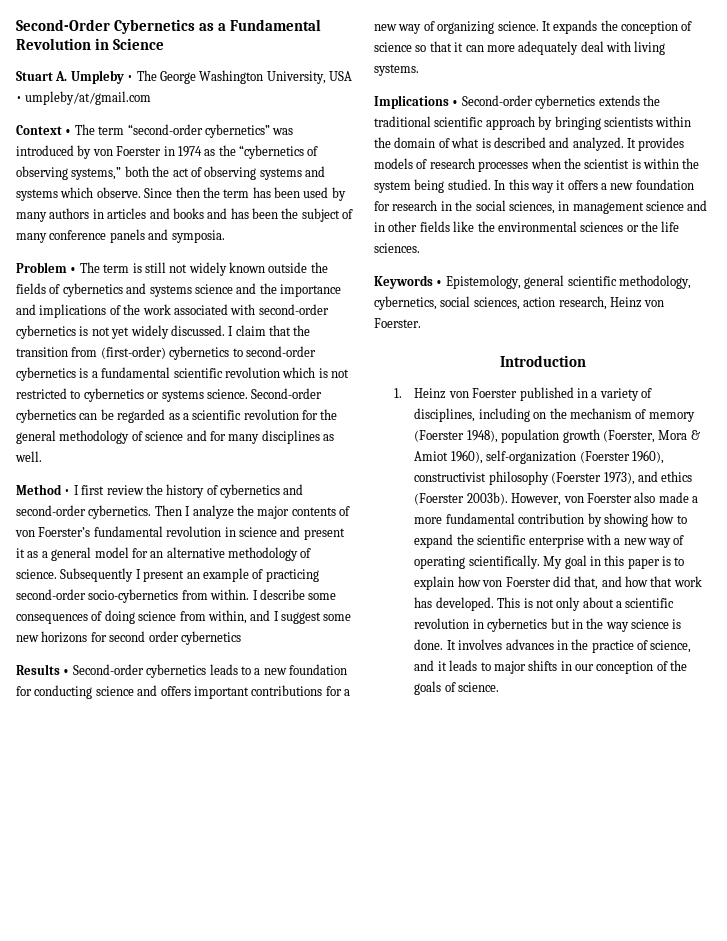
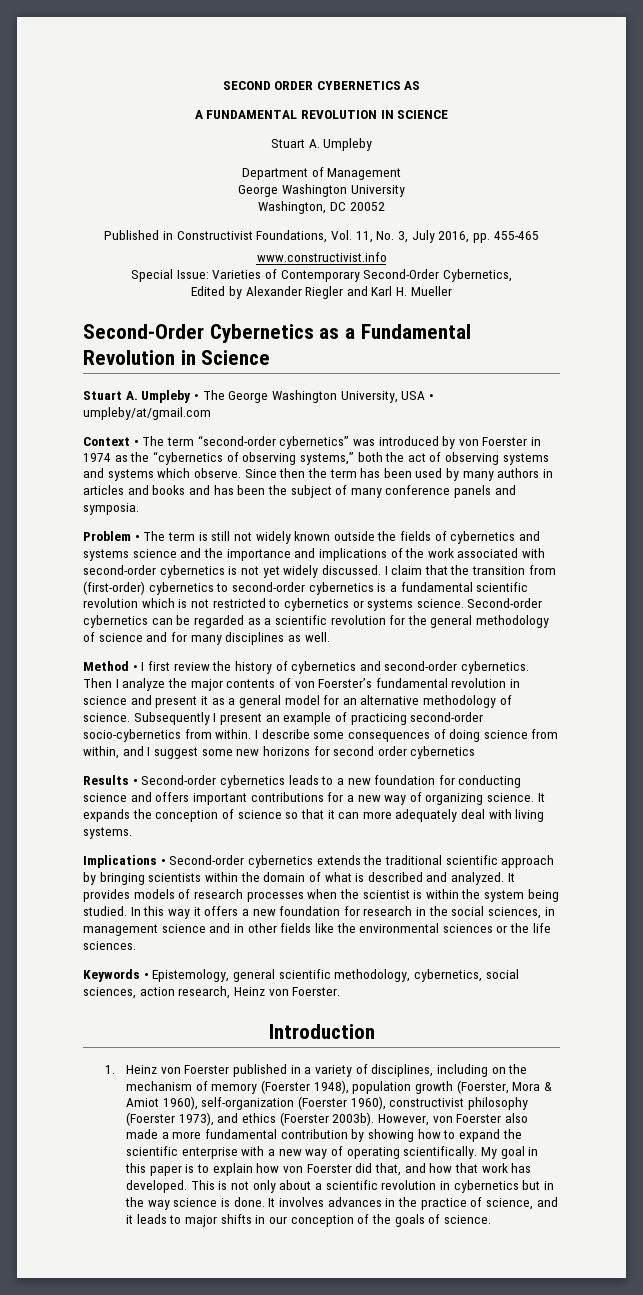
(16, 25) none -> [222,81,421,90] [194,110,449,119] [270,138,373,151] [241,167,402,180] [238,184,405,197] [258,201,385,214] [104,230,539,243] [256,252,387,262] [131,269,512,282] [191,286,452,299] SECOND ORDER CYBERNETICS AS // A FUNDAMENTAL REVOLUTION IN SCIENCE // Stuart A. Umpleby // Department of Management // George Washington University // Washington, DC 20052 // Published in Constructivist Foundations, Vol. 11, No. 3, July 2016, pp. 455-465 // www.constructivist.info // Special Issue: Varieties of Contemporary Second-Order Cybernetics, // Edited by Alexander Riegler and Karl H. Mueller //

